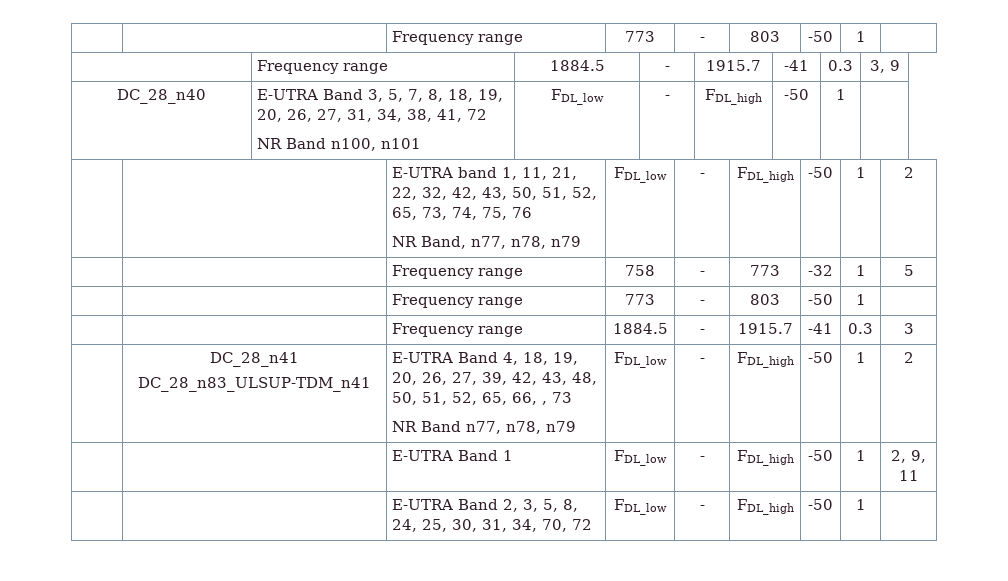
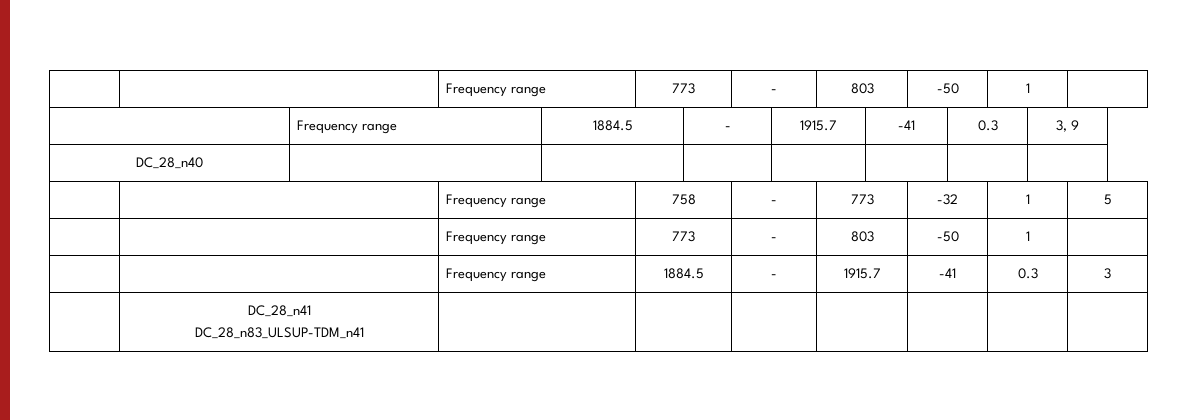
[257,89,504,102] [257,109,488,122] [257,138,422,151] [551,89,604,105] [664,95,670,100] [705,89,762,105] [784,89,809,100] [835,89,846,100] [392,167,578,180] [392,187,598,200] [392,207,533,220] [392,236,582,249] [614,167,667,183] [699,173,705,178] [736,167,794,183] [808,167,833,178] [855,167,866,178] [903,167,914,178] E-UTRA Band 3, 5, 7, 8, 18, 19, 20, 26, 27, 31, 34, 38, 41, 72 // NR Band n100, n101 | FDL_low | - | FDL_high | -50 | 1 | // | | E-UTRA band 1, 11, 21, 22, 32, 42, 43, 50, 51, 52, 65, 73, 74, 75, 76 // NR Band, n77, n78, n79 | FDL_low | - | FDL_high | -50 | 1 | 2 -> (203, 163) | | | | | |
[392,352,579,365] [392,372,598,385] [392,392,573,405] [392,421,577,434] [614,352,667,368] [699,358,705,363] [736,352,794,368] [808,352,833,363] [855,352,866,363] [903,352,914,363] [392,450,514,461] [614,450,667,466] [699,456,705,461] [736,450,794,466] [808,450,833,461] [855,450,866,461] [891,450,926,463] [898,470,919,481] [392,499,579,512] [392,519,593,532] [614,499,667,515] [699,505,705,510] [736,499,794,515] [808,499,833,510] [855,499,866,510] E-UTRA Band 4, 18, 19, 20, 26, 27, 39, 42, 43, 48, 50, 51, 52, 65, 66, , 73 // NR Band n77, n78, n79 | FDL_low | - | FDL_high | -50 | 1 | 2 // | | E-UTRA Band 1 | FDL_low | - | FDL_high | -50 | 1 | 2, 9, 11 // | | E-UTRA Band 2, 3, 5, 8, 24, 25, 30, 31, 34, 70, 72 | FDL_low | - | FDL_high | -50 | 1 -> (364, 333) | | | | |

